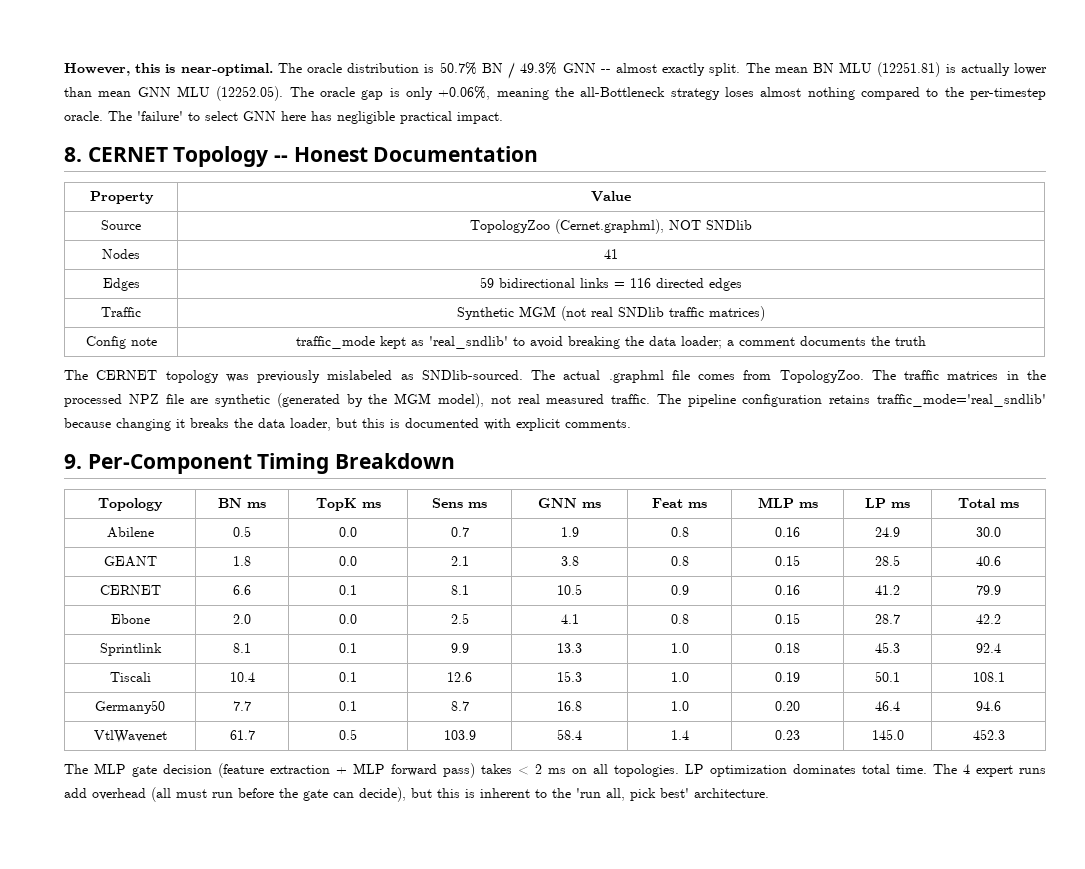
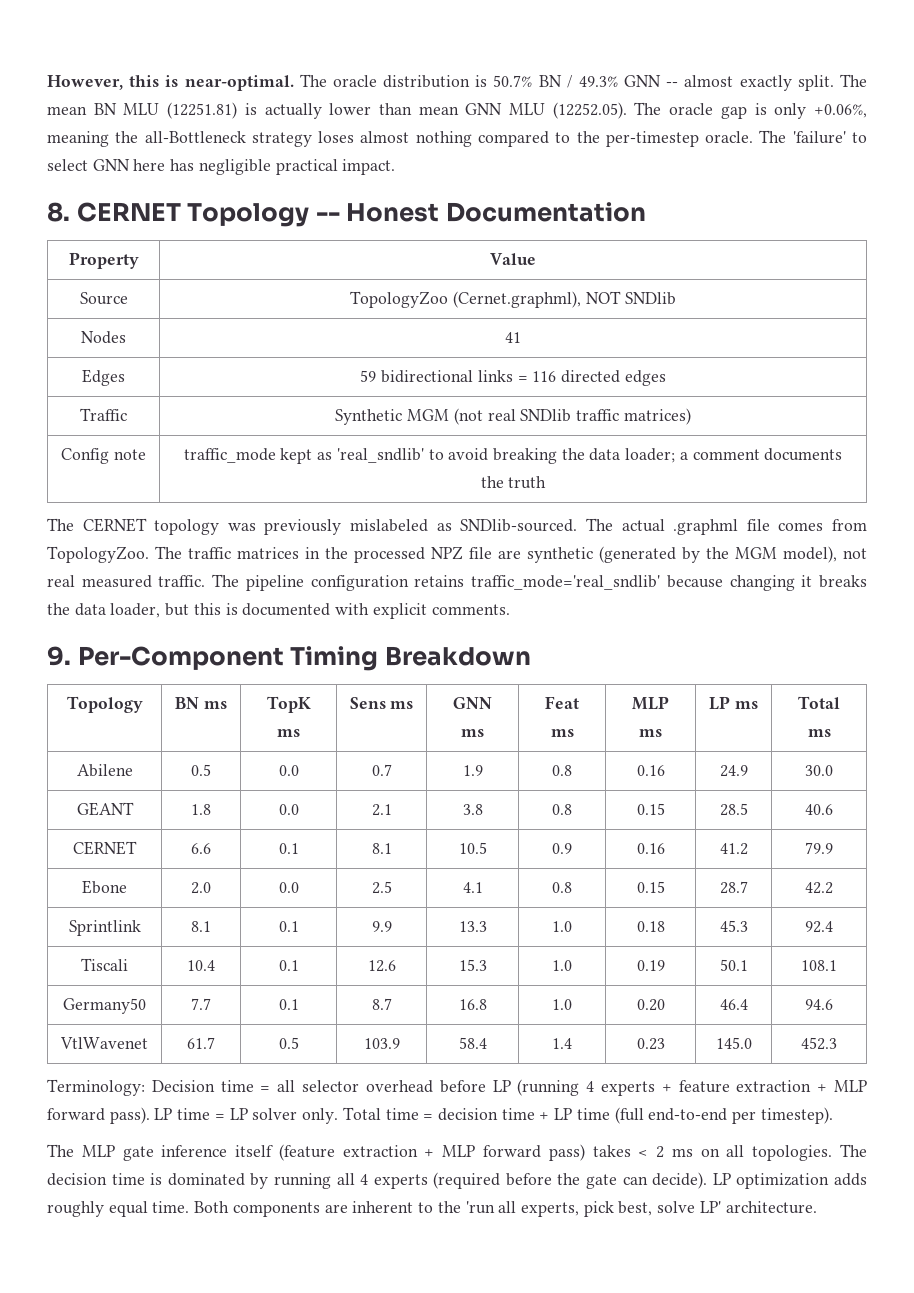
(1005, 734) none -> [47,1079,867,1096] [47,1107,833,1124] // Terminology: Decision time = all selector overhead before LP (running 4 experts + feature extraction + MLP forward pass). LP time = LP solver only. Total time = decision time + LP time (full end-to-end per timestep).
[163,764,212,774] decision -> [161,1145,274,1157] inference itself
[685,764,1046,777] [64,787,689,802] LP optimization dominates total time. The 4 expert runs add overhead (all must run before the gate can decide), but this is inherent to the 'run all, pick best' -> [840,1144,868,1157] [47,1172,868,1189] [47,1201,721,1217] The decision time is dominated by running all 4 experts (required before the gate can decide). LP optimization adds roughly equal time. Both components are inherent to the 'run all experts, pick best, solve LP'

